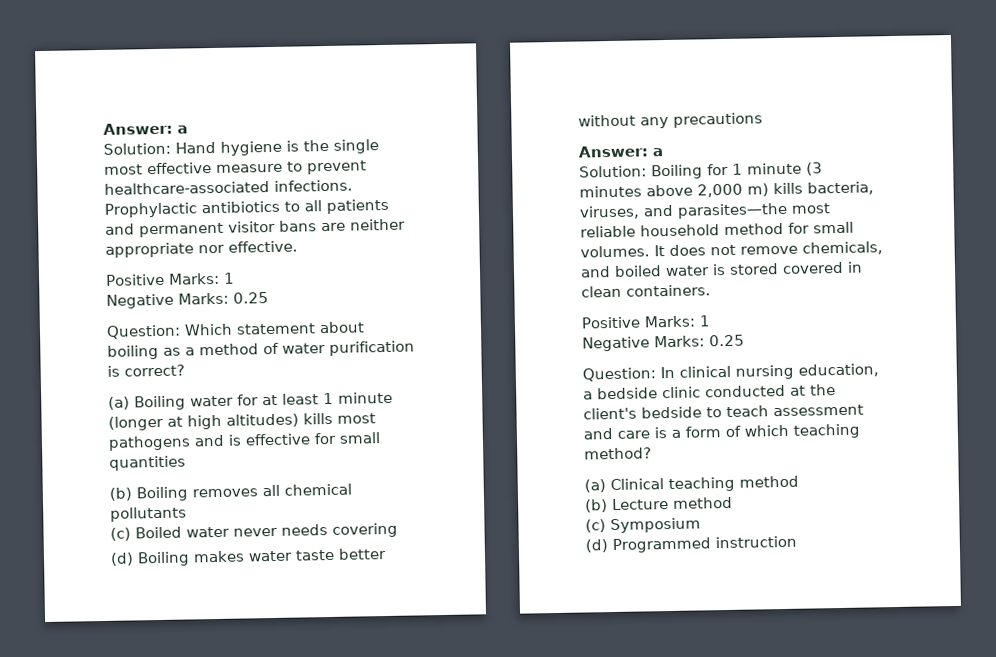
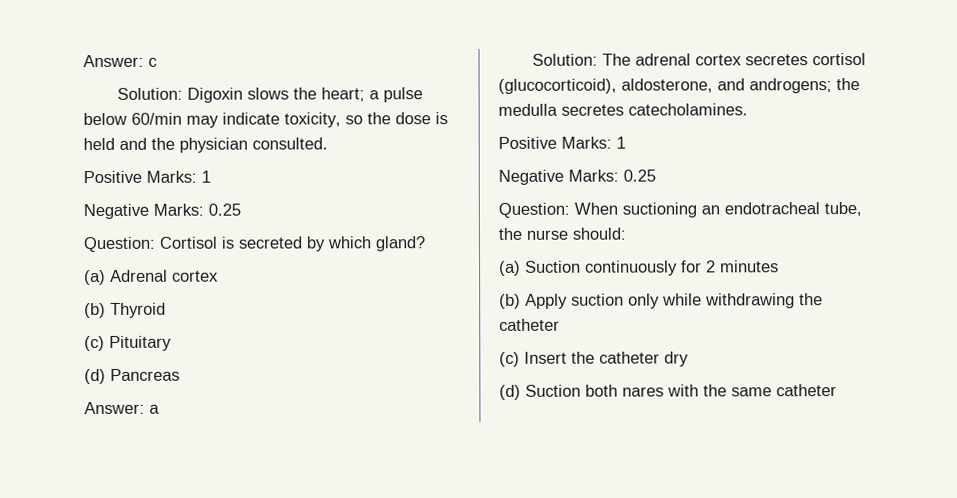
[103,122,188,135] [103,139,379,156] [104,160,367,175] [104,179,353,195] [104,198,389,218] [105,218,406,238] [105,240,298,258] [105,272,235,286] [106,292,269,309] [106,321,365,339] [107,340,415,360] [107,364,185,377] [108,391,393,411] [108,412,376,431] [108,432,381,451] [109,455,186,471] [109,483,352,502] [110,506,187,522] [110,522,398,541] [110,548,387,567] [578,112,763,129] [578,145,663,158] [579,162,823,180] [579,181,874,198] [579,202,831,220] [580,221,854,238] [580,241,883,258] [580,261,863,278] [581,284,711,298] [581,315,710,329] [582,334,745,352] [582,363,879,382] [583,384,836,400] [583,404,864,420] [583,423,860,440] [584,447,652,460] [584,475,799,493] [585,496,733,513] [585,517,701,534] [585,535,797,554] Answer: a // Solution: Hand hygiene is the single most effective measure to prevent healthcare-associated infections. Prophylactic antibiotics to all patients and permanent visitor bans are neither appropriate nor effective. // Positive Marks: 1 // Negative Marks: 0.25 // Question: Which statement about boiling as a method of water purification is correct? // (a) Boiling water for at least 1 minute (longer at high altitudes) kills most pathogens and is effective for small quantities // (b) Boiling removes all chemical pollutants // (c) Boiled water never needs covering // (d) Boiling makes water taste better without any precautions // Answer: a // Solution: Boiling for 1 minute (3 minutes above 2,000 m) kills bacteria, viruses, and parasites—the most reliable household method for small volumes. It does not remove chemicals, and boiled water is stored covered in clean containers. // Positive Marks: 1 // Negative Marks: 0.25 // Question: In clinical nursing education, a bedside clinic conducted at the client's bedside to teach assessment and care is a form of which teaching method? // (a) Clinical teaching method // (b) Lecture method // (c) Symposium // (d) Programmed instruction -> [83,54,157,68] [117,87,424,103] [83,112,448,128] [83,137,328,153] [83,170,211,184] [83,203,241,220] [83,236,426,253] [84,269,219,286] [84,302,166,319] [84,335,172,352] [84,368,180,385] [84,401,160,415] [532,52,867,66] [498,78,860,94] [498,103,748,116] [498,136,626,149] [498,169,656,185] [498,201,862,218] [498,227,626,240] [499,260,779,276] [499,293,823,309] [499,318,560,331] [499,351,689,367] [499,384,837,400] Answer: c // Solution: Digoxin slows the heart; a pulse below 60/min may indicate toxicity, so the dose is held and the physician consulted. // Positive Marks: 1 // Negative Marks: 0.25 // Question: Cortisol is secreted by which gland? // (a) Adrenal cortex // (b) Thyroid // (c) Pituitary // (d) Pancreas // Answer: a // Solution: The adrenal cortex secretes cortisol (glucocorticoid), aldosterone, and androgens; the medulla secretes catecholamines. // Positive Marks: 1 // Negative Marks: 0.25 // Question: When suctioning an endotracheal tube, the nurse should: // (a) Suction continuously for 2 minutes // (b) Apply suction only while withdrawing the catheter // (c) Insert the catheter dry // (d) Suction both nares with the same catheter

